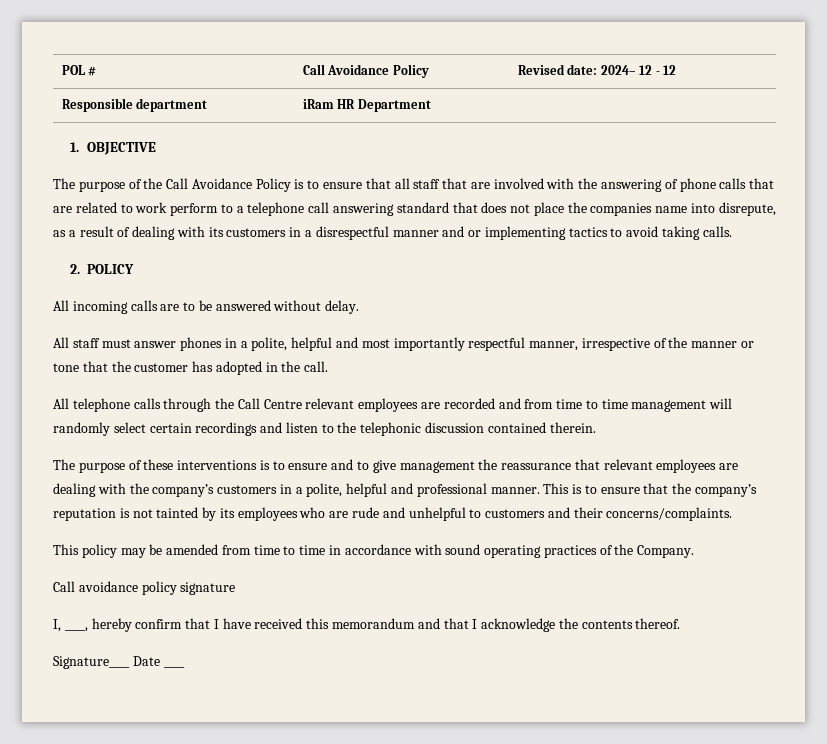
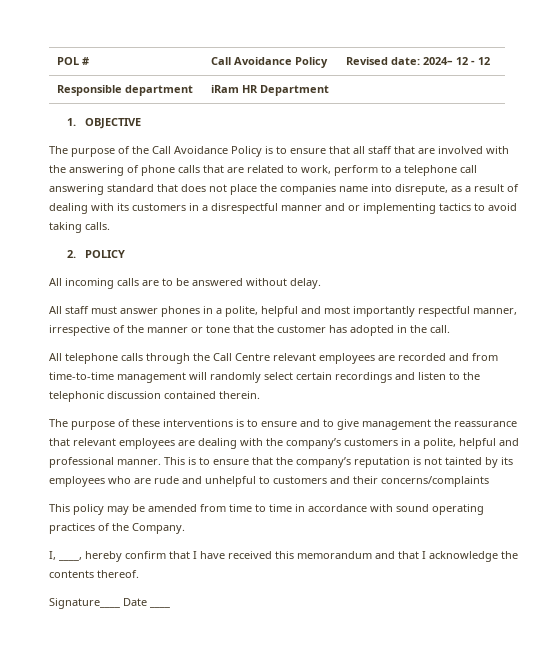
[135,202,168,213] work -> [301,165,331,174] work,
[556,399,628,409] time to time -> [49,372,114,380] time-to-time
[606,507,733,521] concerns/complaints. -> [381,476,489,487] concerns/complaints
[53,581,236,595] // Call avoidance policy signature -> (185, 528) none

